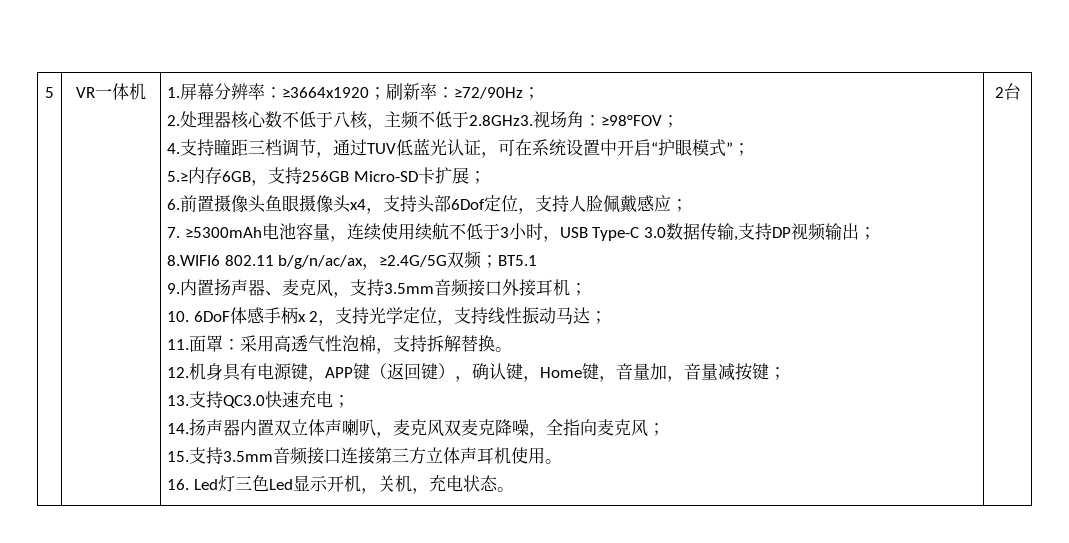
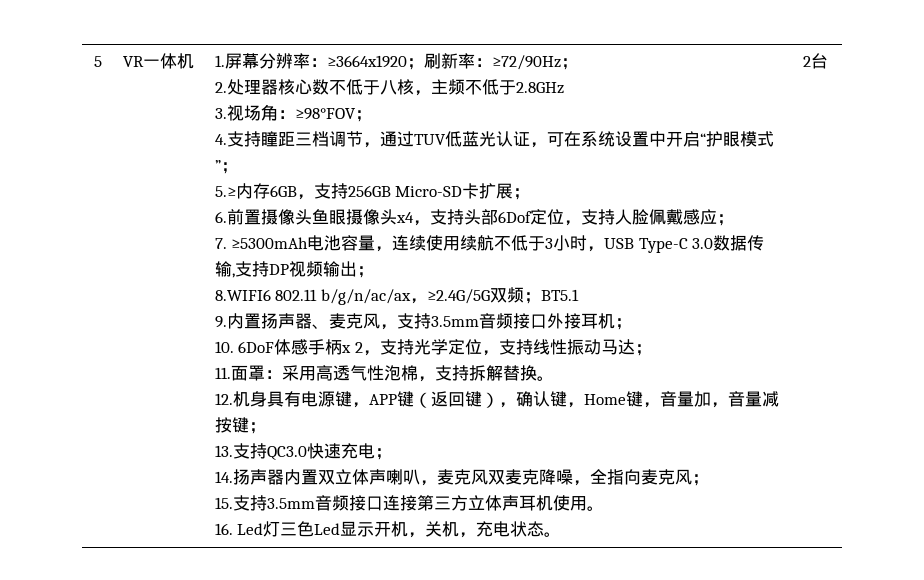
[469,115,534,126] 2.8GHz3. -> [515,82,564,94] [214,108,227,119] 2.8GHz // 3.

